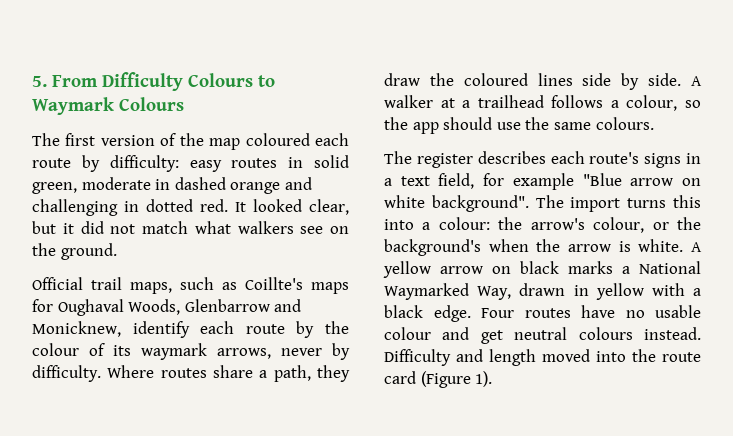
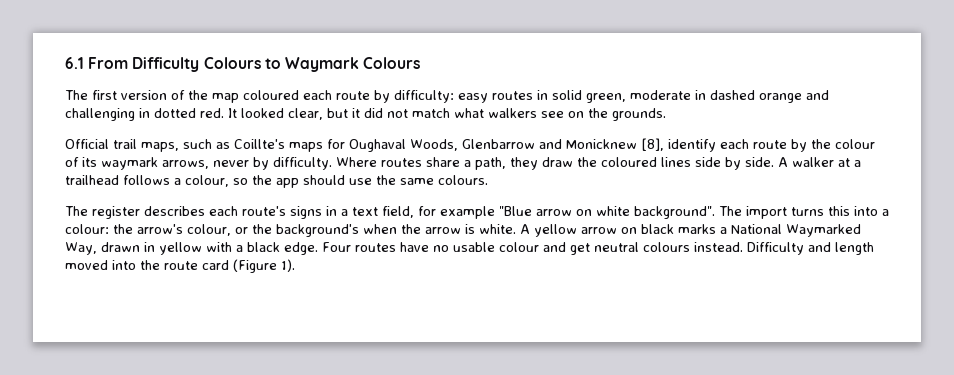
[32,76,47,87] 5. -> [65,57,84,69] 6.1
[60,243,117,260] ground. -> [612,108,666,121] grounds.
[32,321,121,337] Monicknew, -> [566,138,664,151] Monicknew [8],

